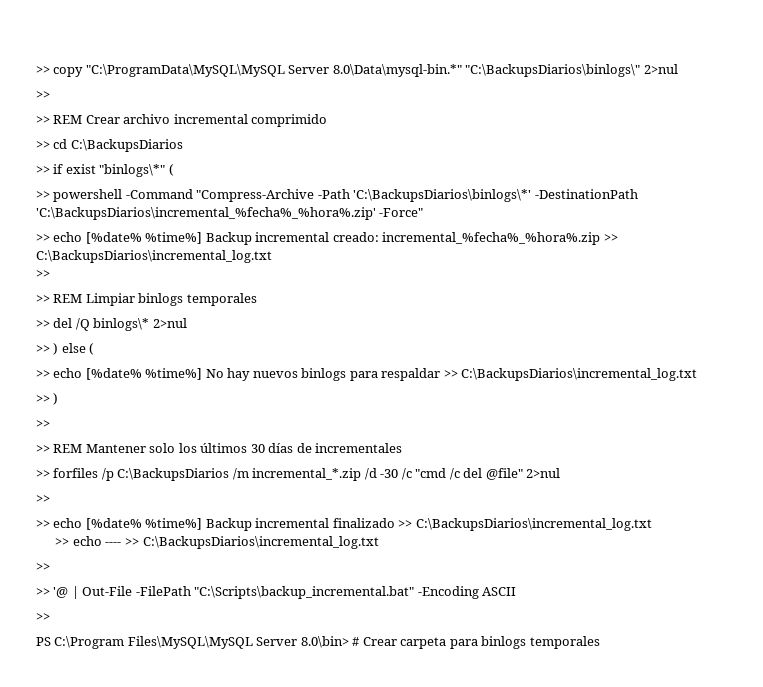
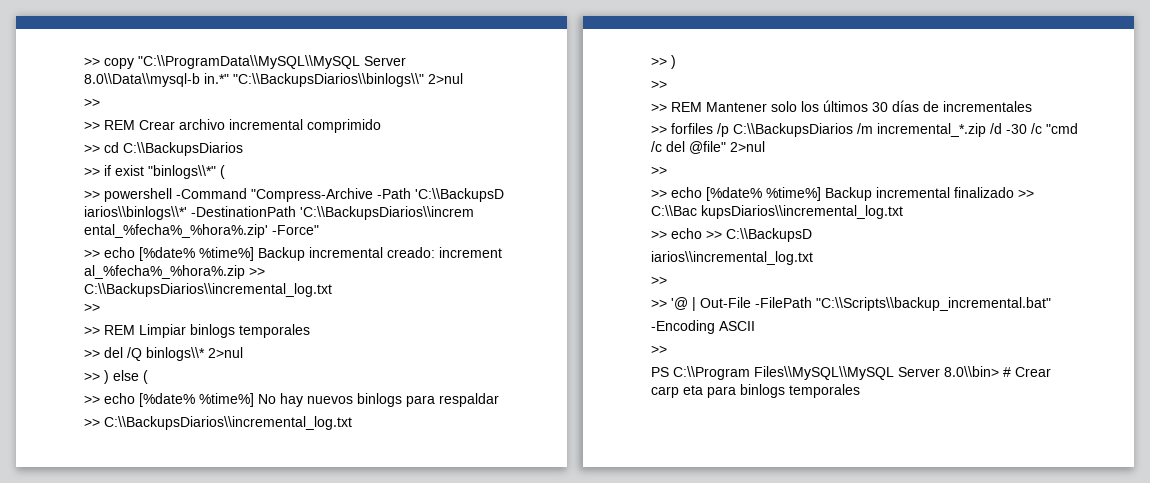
[85,64,641,77] "C:\ProgramData\MySQL\MySQL Server 8.0\Data\mysql-bin.*" "C:\BackupsDiarios\binlogs\" -> [138,55,407,69] [84,73,425,87] "C:\\ProgramData\\MySQL\\MySQL Server 8.0\\Data\\mysql-b in.*" "C:\\BackupsDiarios\\binlogs\\"
[70,139,183,152] C:\BackupsDiarios -> [123,142,244,156] C:\\BackupsDiarios
[99,164,166,177] "binlogs\*" -> [148,165,217,179] "binlogs\\*"
[353,189,638,202] [35,207,376,220] 'C:\BackupsDiarios\binlogs\*' -DestinationPath 'C:\BackupsDiarios\incremental_%fecha%_%hora%.zip' -> [415,188,505,202] [84,206,475,220] [84,224,269,238] 'C:\\BackupsD iarios\\binlogs\\*' -DestinationPath 'C:\\BackupsDiarios\\increm ental_%fecha%_%hora%.zip'
[382,232,618,245] [35,250,272,263] incremental_%fecha%_%hora%.zip >> C:\BackupsDiarios\incremental_log.txt -> [439,247,503,258] [84,265,266,279] [84,283,333,297] increment al_%fecha%_%hora%.zip >> C:\\BackupsDiarios\\incremental_log.txt
[93,318,150,331] binlogs\* -> [146,347,206,361] binlogs\\*
[443,368,698,381] >> C:\BackupsDiarios\incremental_log.txt -> [84,416,353,430] // >> C:\\BackupsDiarios\\incremental_log.txt
[117,468,230,481] C:\BackupsDiarios -> [733,123,854,137] C:\\BackupsDiarios
[415,518,652,531] [55,536,379,549] C:\BackupsDiarios\incremental_log.txt // >> echo ---- >> C:\BackupsDiarios\incremental_log.txt -> [651,205,904,219] [651,228,813,242] [651,251,814,265] C:\\Bac kupsDiarios\\incremental_log.txt // >> echo >> C:\\BackupsD // iarios\\incremental_log.txt
[194,586,415,599] "C:\Scripts\backup_incremental.bat" -> [816,297,1052,311] "C:\\Scripts\\backup_incremental.bat" //
[54,636,447,649] C:\Program Files\MySQL\MySQL Server 8.0\bin> # Crear carpeta -> [673,366,1052,380] [651,385,704,398] C:\\Program Files\\MySQL\\MySQL Server 8.0\\bin> # Crear carp eta

